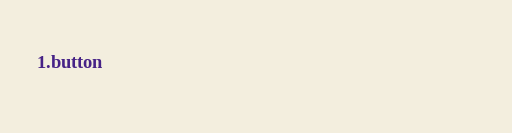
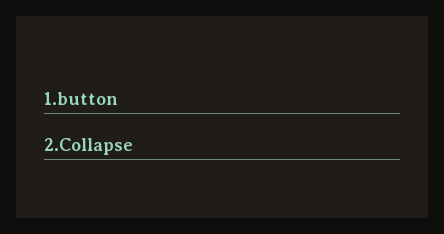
(103, 61) none -> [44,138,133,155] // 2.Collapse

